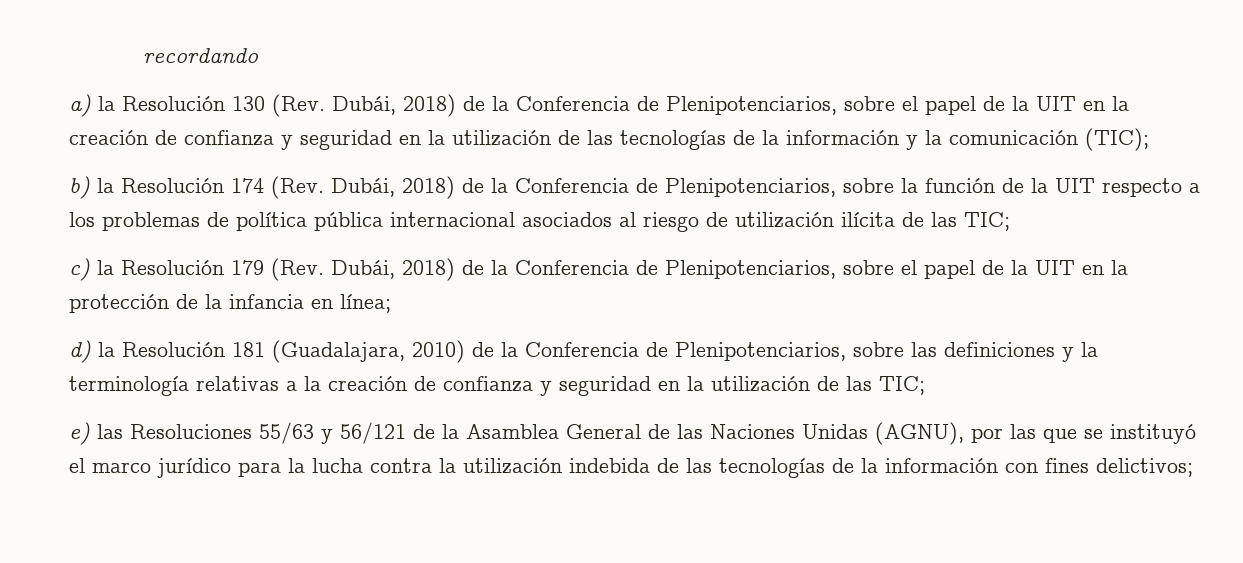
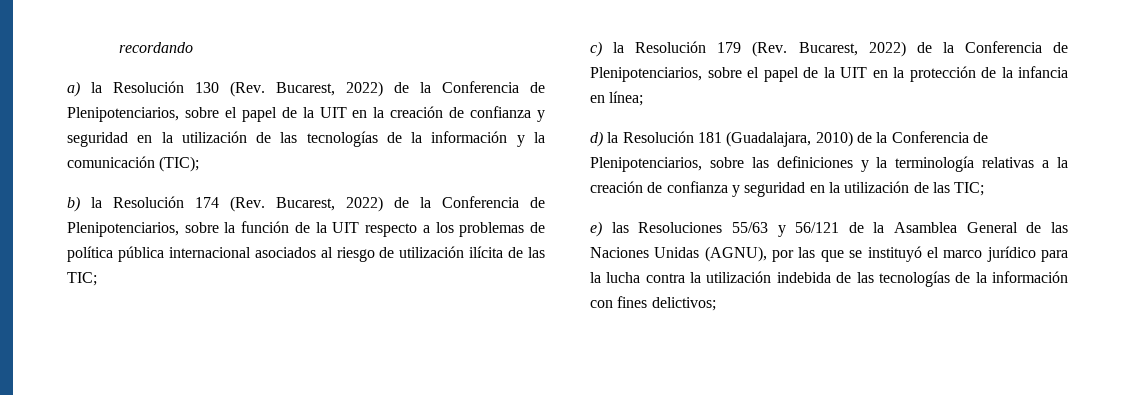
[332,94,456,117] Dubái, 2018) -> [276,81,383,97] Bucarest, 2022)
[331,176,455,199] Dubái, 2018) -> [276,196,383,212] Bucarest, 2022)
[331,258,455,281] Dubái, 2018) -> [798,41,906,57] Bucarest, 2022)

